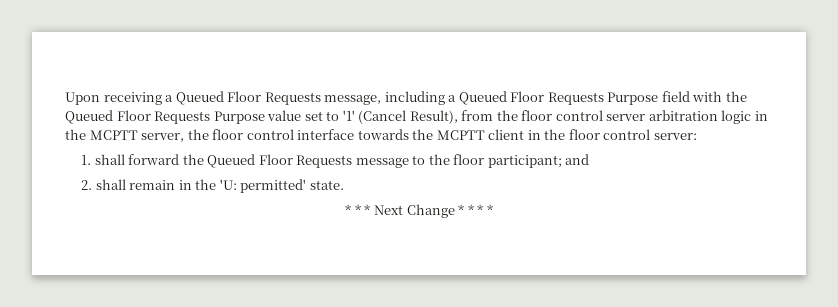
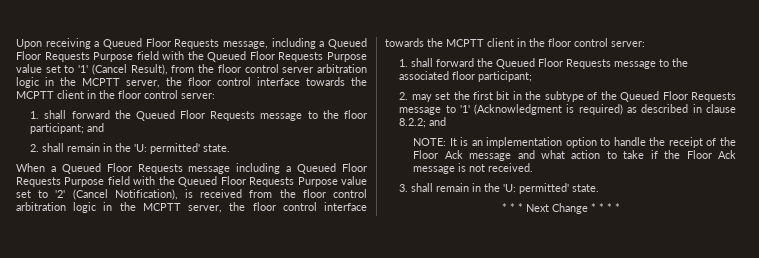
(344, 185) none -> [16,163,368,174] [16,176,368,187] [16,189,367,200] [16,202,368,213] [385,38,645,47] [399,58,689,69] [399,71,533,82] [399,91,736,102] [399,104,736,115] [399,117,447,128] [413,137,736,148] [413,150,736,161] [413,163,534,174] [399,183,600,194] // When a Queued Floor Requests message including a Queued Floor Requests Purpose field with the Queued Floor Requests Purpose value set to '2' (Cancel Notification), is received from the floor control arbitration logic in the MCPTT server, the floor control interface towards the MCPTT client in the floor control server: // 1. shall forward the Queued Floor Requests message to the associated floor participant; // 2. may set the first bit in the subtype of the Queued Floor Requests message to '1' (Acknowledgment is required) as described in clause 8.2.2; and // NOTE: It is an implementation option to handle the receipt of the Floor Ack message and what action to take if the Floor Ack message is not received. // 3. shall remain in the 'U: permitted' state.

